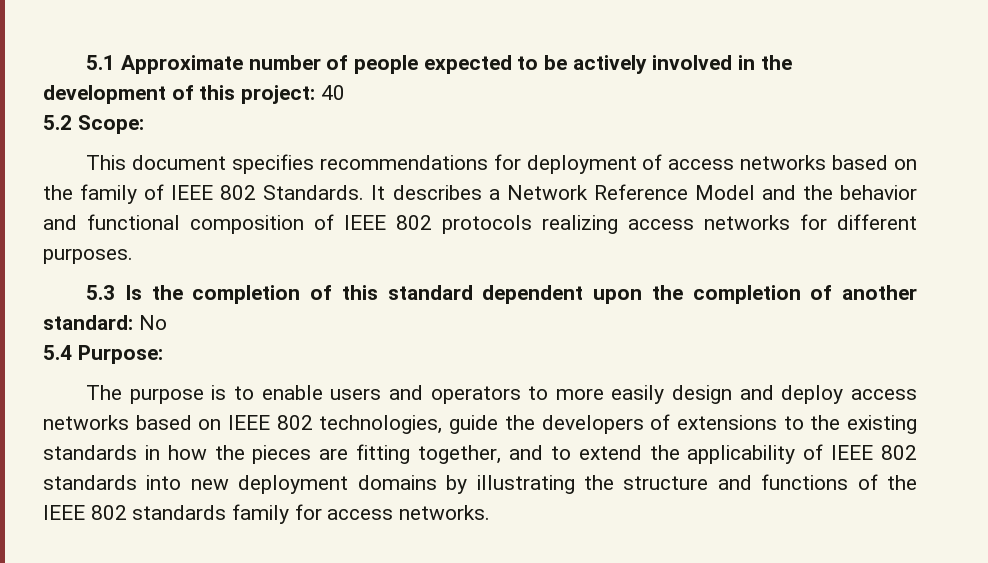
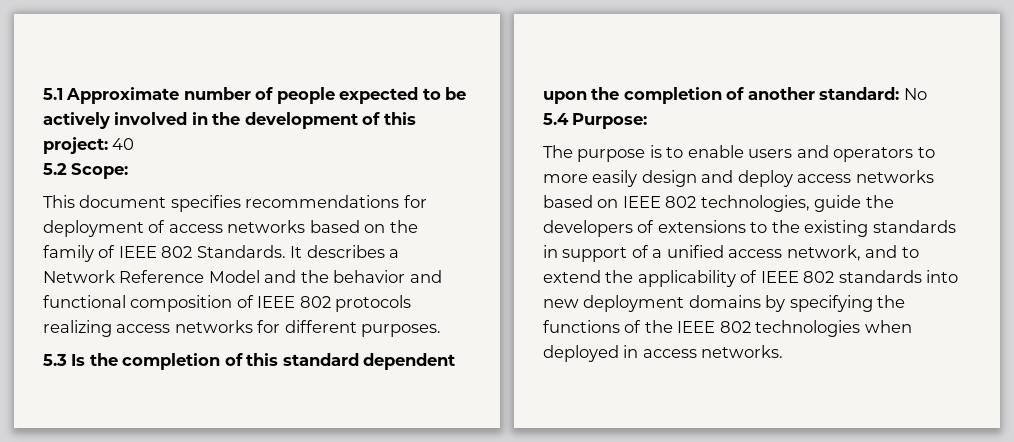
[167,444,502,464] how the pieces are fitting together, -> [562,245,861,262] support of a unified access network,
[476,475,752,494] illustrating the structure and -> [789,295,906,312] specifying the
[132,504,322,524] standards family for -> [755,320,912,337] [543,345,639,362] technologies when deployed in

